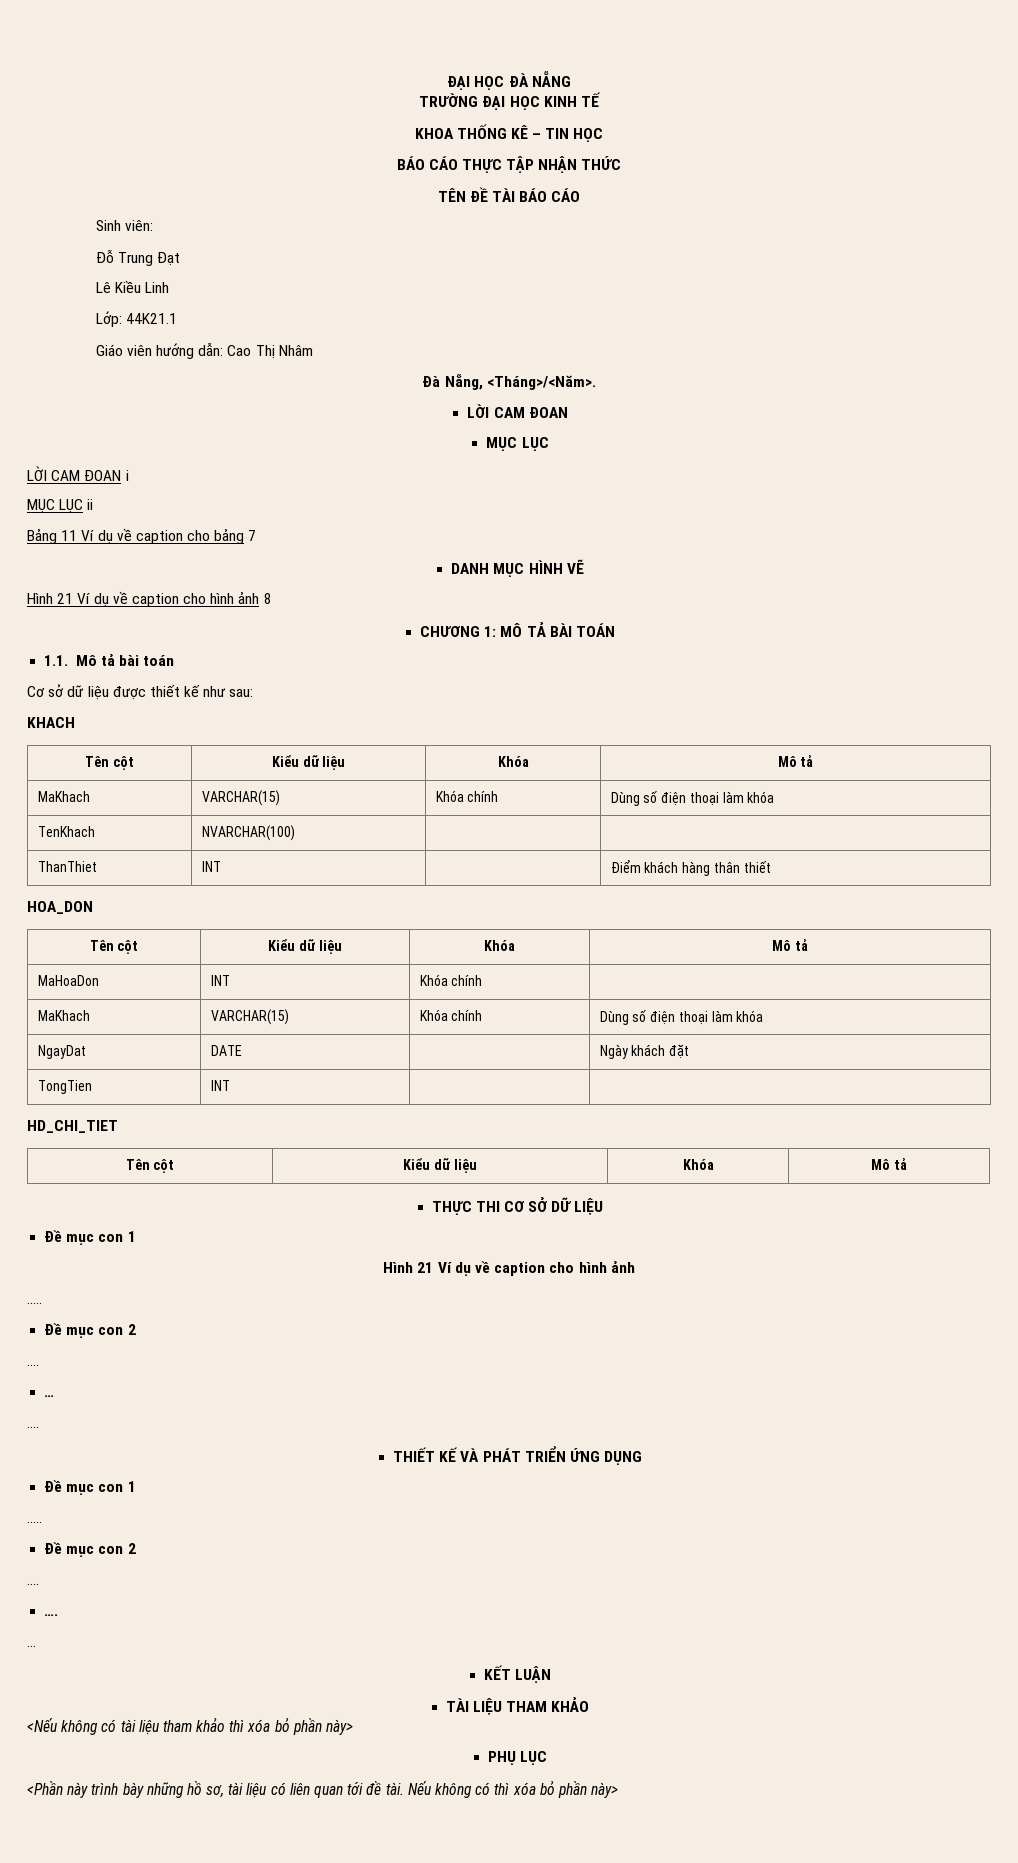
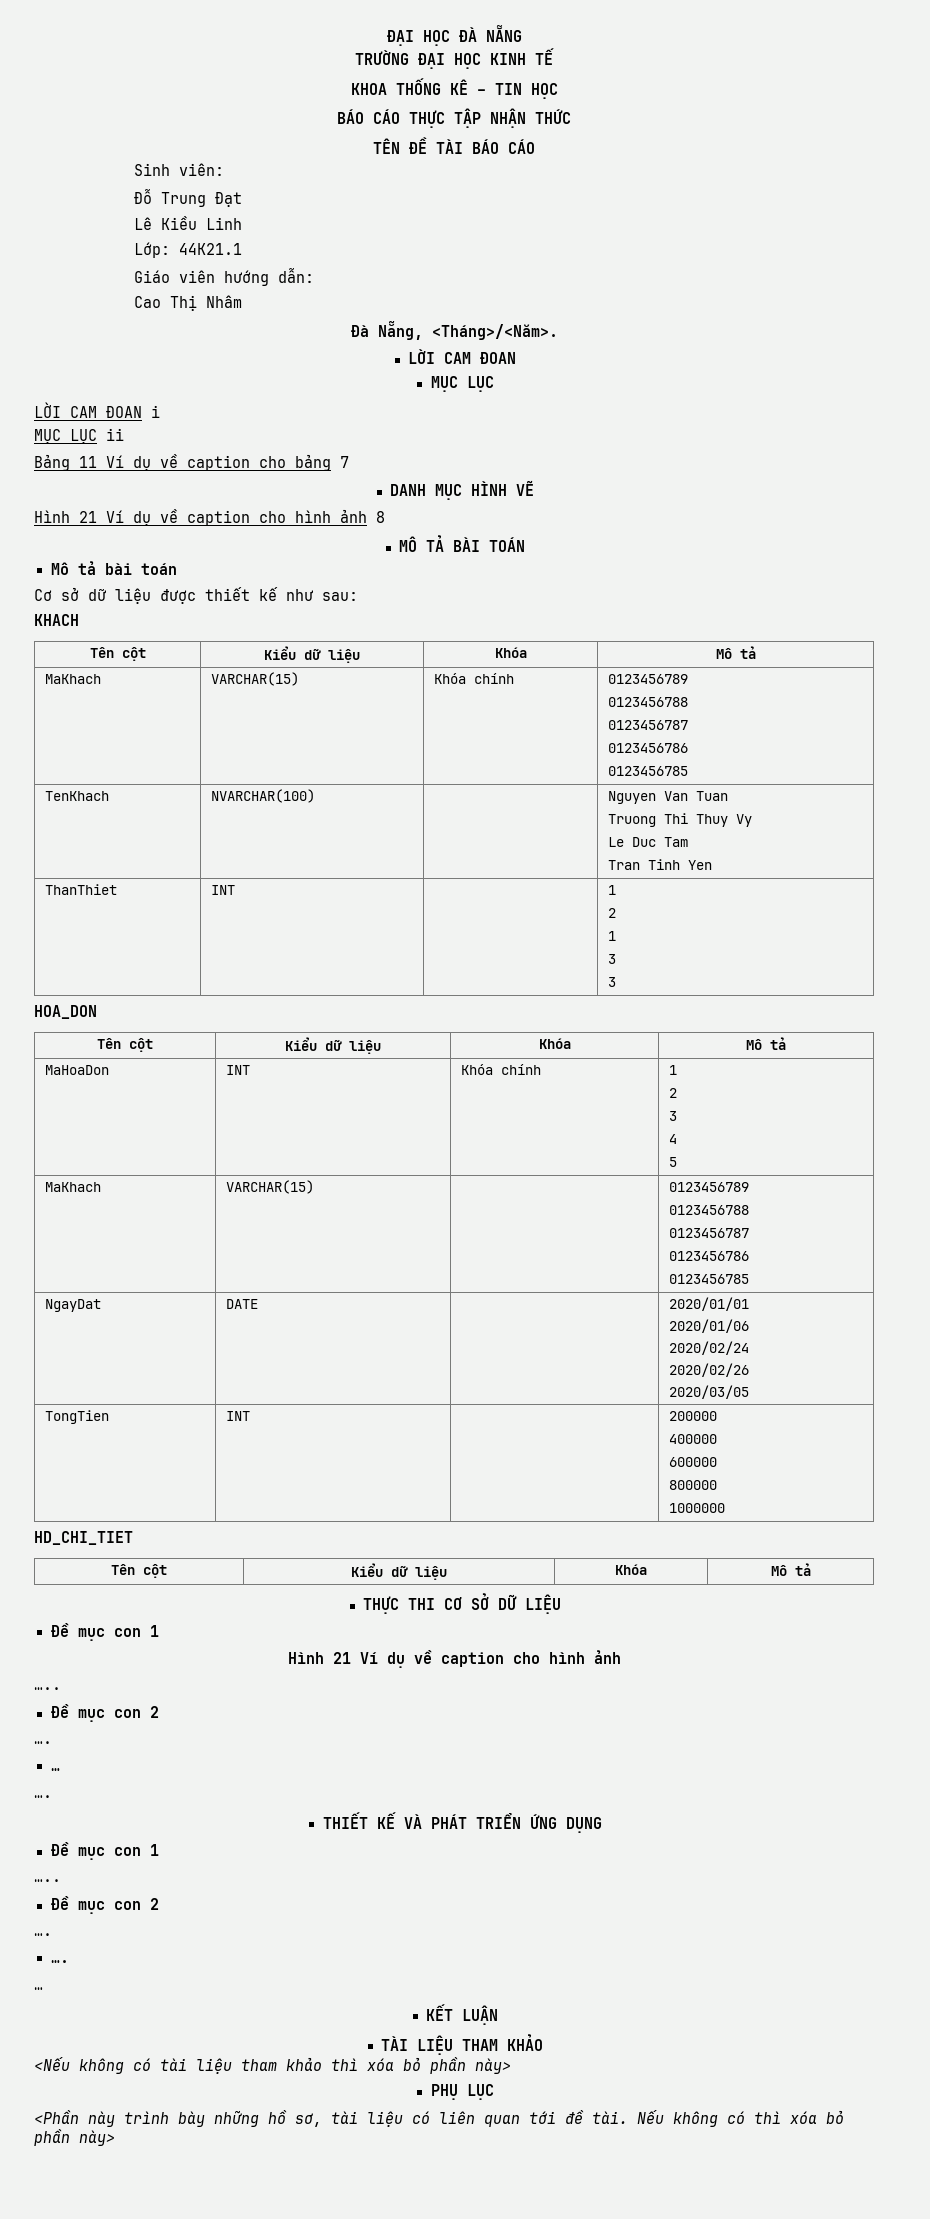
(224, 349) none -> (314, 275) //
[420,626,497,637] CHƯƠNG 1: -> (385, 517) none
[44,655,69,666] 1.1. -> (526, 544) none
[610,790,775,806] [37,826,95,837] [201,825,295,841] [37,861,97,872] [201,861,221,872] [610,860,771,876] Dùng số điện thoại làm khóa // TenKhach | NVARCHAR(100) | | // ThanThiet | INT | | Điểm khách hàng thân thiết -> [608,674,689,684] [608,697,689,707] [608,720,689,730] [608,743,689,753] [608,766,689,776] [45,791,110,801] [211,789,316,803] [608,791,729,804] [608,813,753,827] [608,837,689,847] [608,859,713,870] [45,884,118,895] [211,885,236,895] [608,885,617,895] [608,908,617,918] [608,931,617,941] [608,954,617,964] [608,977,617,987] 0123456789 // 0123456788 // 0123456787 // 0123456786 // 0123456785 // TenKhach | NVARCHAR(100) | | Nguyen Van Tuan // Truong Thi Thuy Vy // Le Duc Tam // Tran Tinh Yen // ThanThiet | INT | | 1 // 2 // 1 // 3 // 3
[37,1010,90,1021] [210,1009,289,1025] [419,1009,483,1021] [599,1009,764,1025] [37,1045,86,1059] [210,1045,242,1056] [599,1044,690,1059] [37,1080,92,1094] [210,1080,230,1091] // MaKhach | VARCHAR(15) | Khóa chính | Dùng số điện thoại làm khóa // NgayDat | DATE | | Ngày khách đặt // TongTien | INT | | -> [669,1065,678,1075] [669,1088,678,1098] [669,1111,678,1121] [669,1134,678,1144] [669,1157,678,1167] [45,1182,102,1192] [226,1180,315,1194] [669,1182,750,1192] [669,1205,750,1215] [669,1228,750,1238] [669,1251,750,1261] [669,1274,750,1284] [45,1299,102,1312] [226,1299,259,1309] [669,1297,750,1311] [669,1319,750,1333] [669,1341,750,1355] [669,1363,750,1377] [669,1385,750,1399] [45,1410,110,1424] [226,1411,251,1421] [669,1411,718,1421] [669,1434,718,1444] [669,1457,718,1467] [669,1480,718,1490] [669,1503,726,1513] 1 // 2 // 3 // 4 // 5 // MaKhach | VARCHAR(15) | | 0123456789 // 0123456788 // 0123456787 // 0123456786 // 0123456785 // NgayDat | DATE | | 2020/01/01 // 2020/01/06 // 2020/02/24 // 2020/02/26 // 2020/03/05 // TongTien | INT | | 200000 // 400000 // 600000 // 800000 // 1000000

